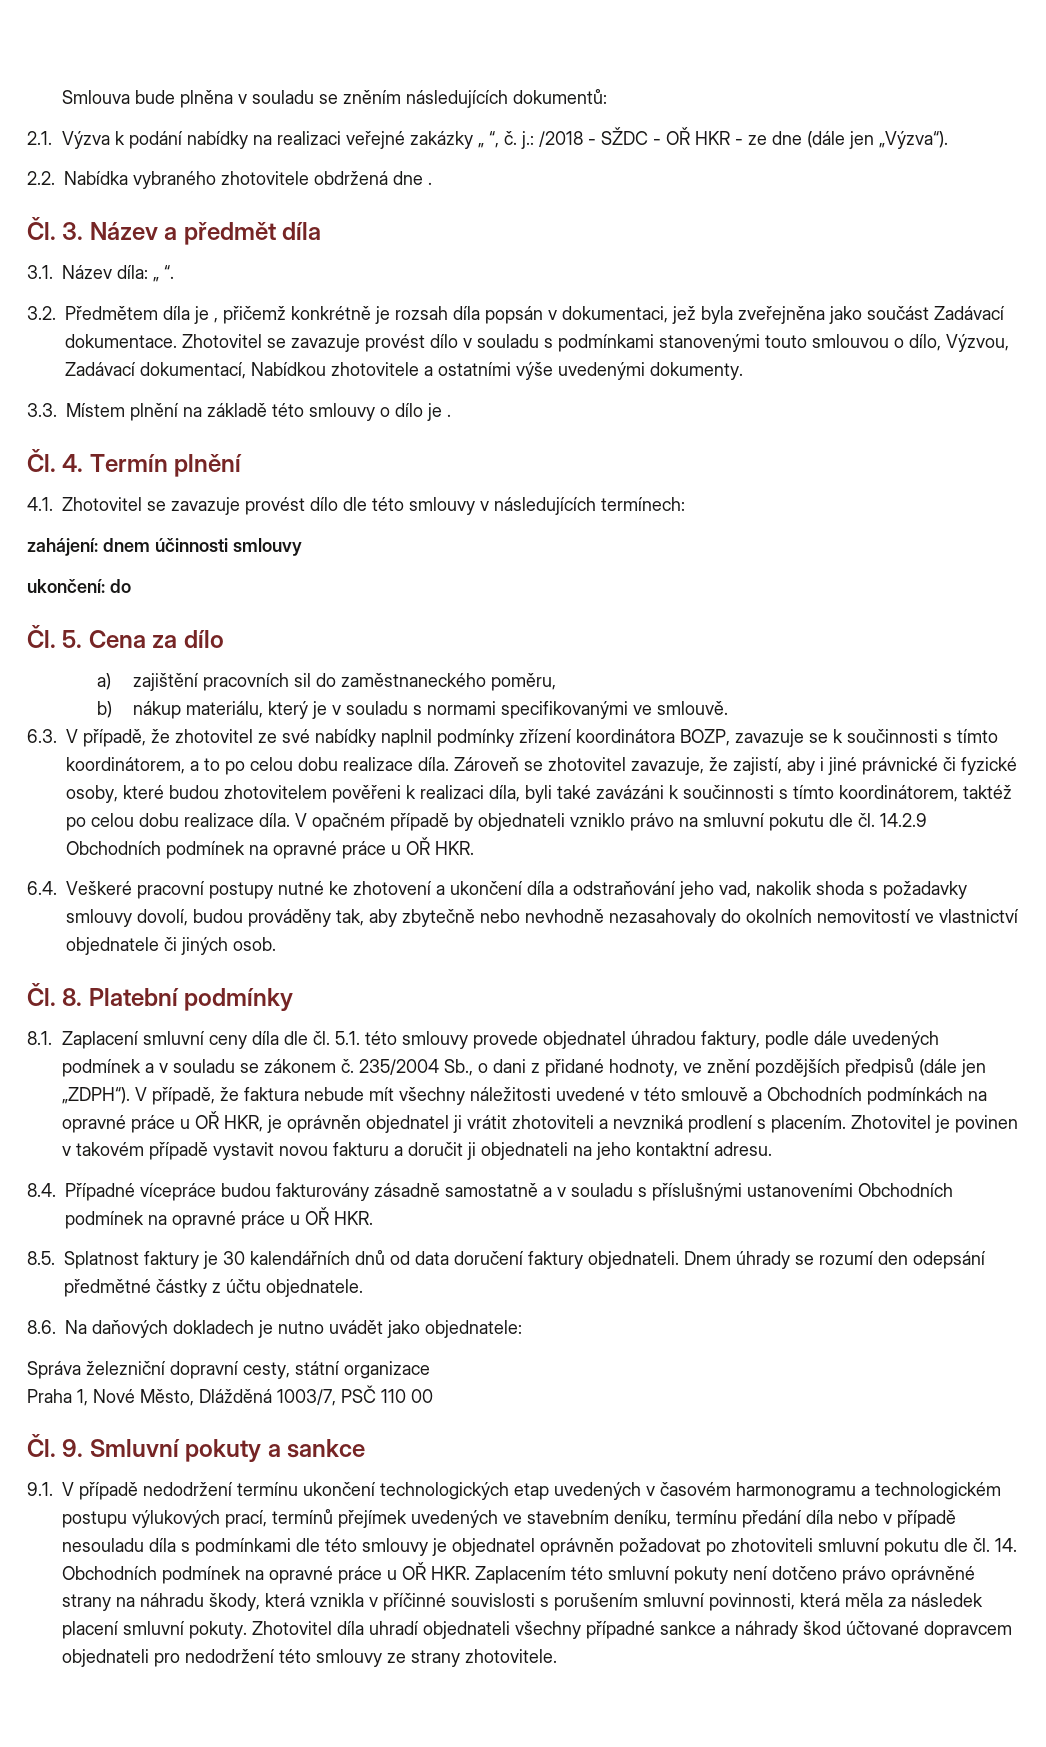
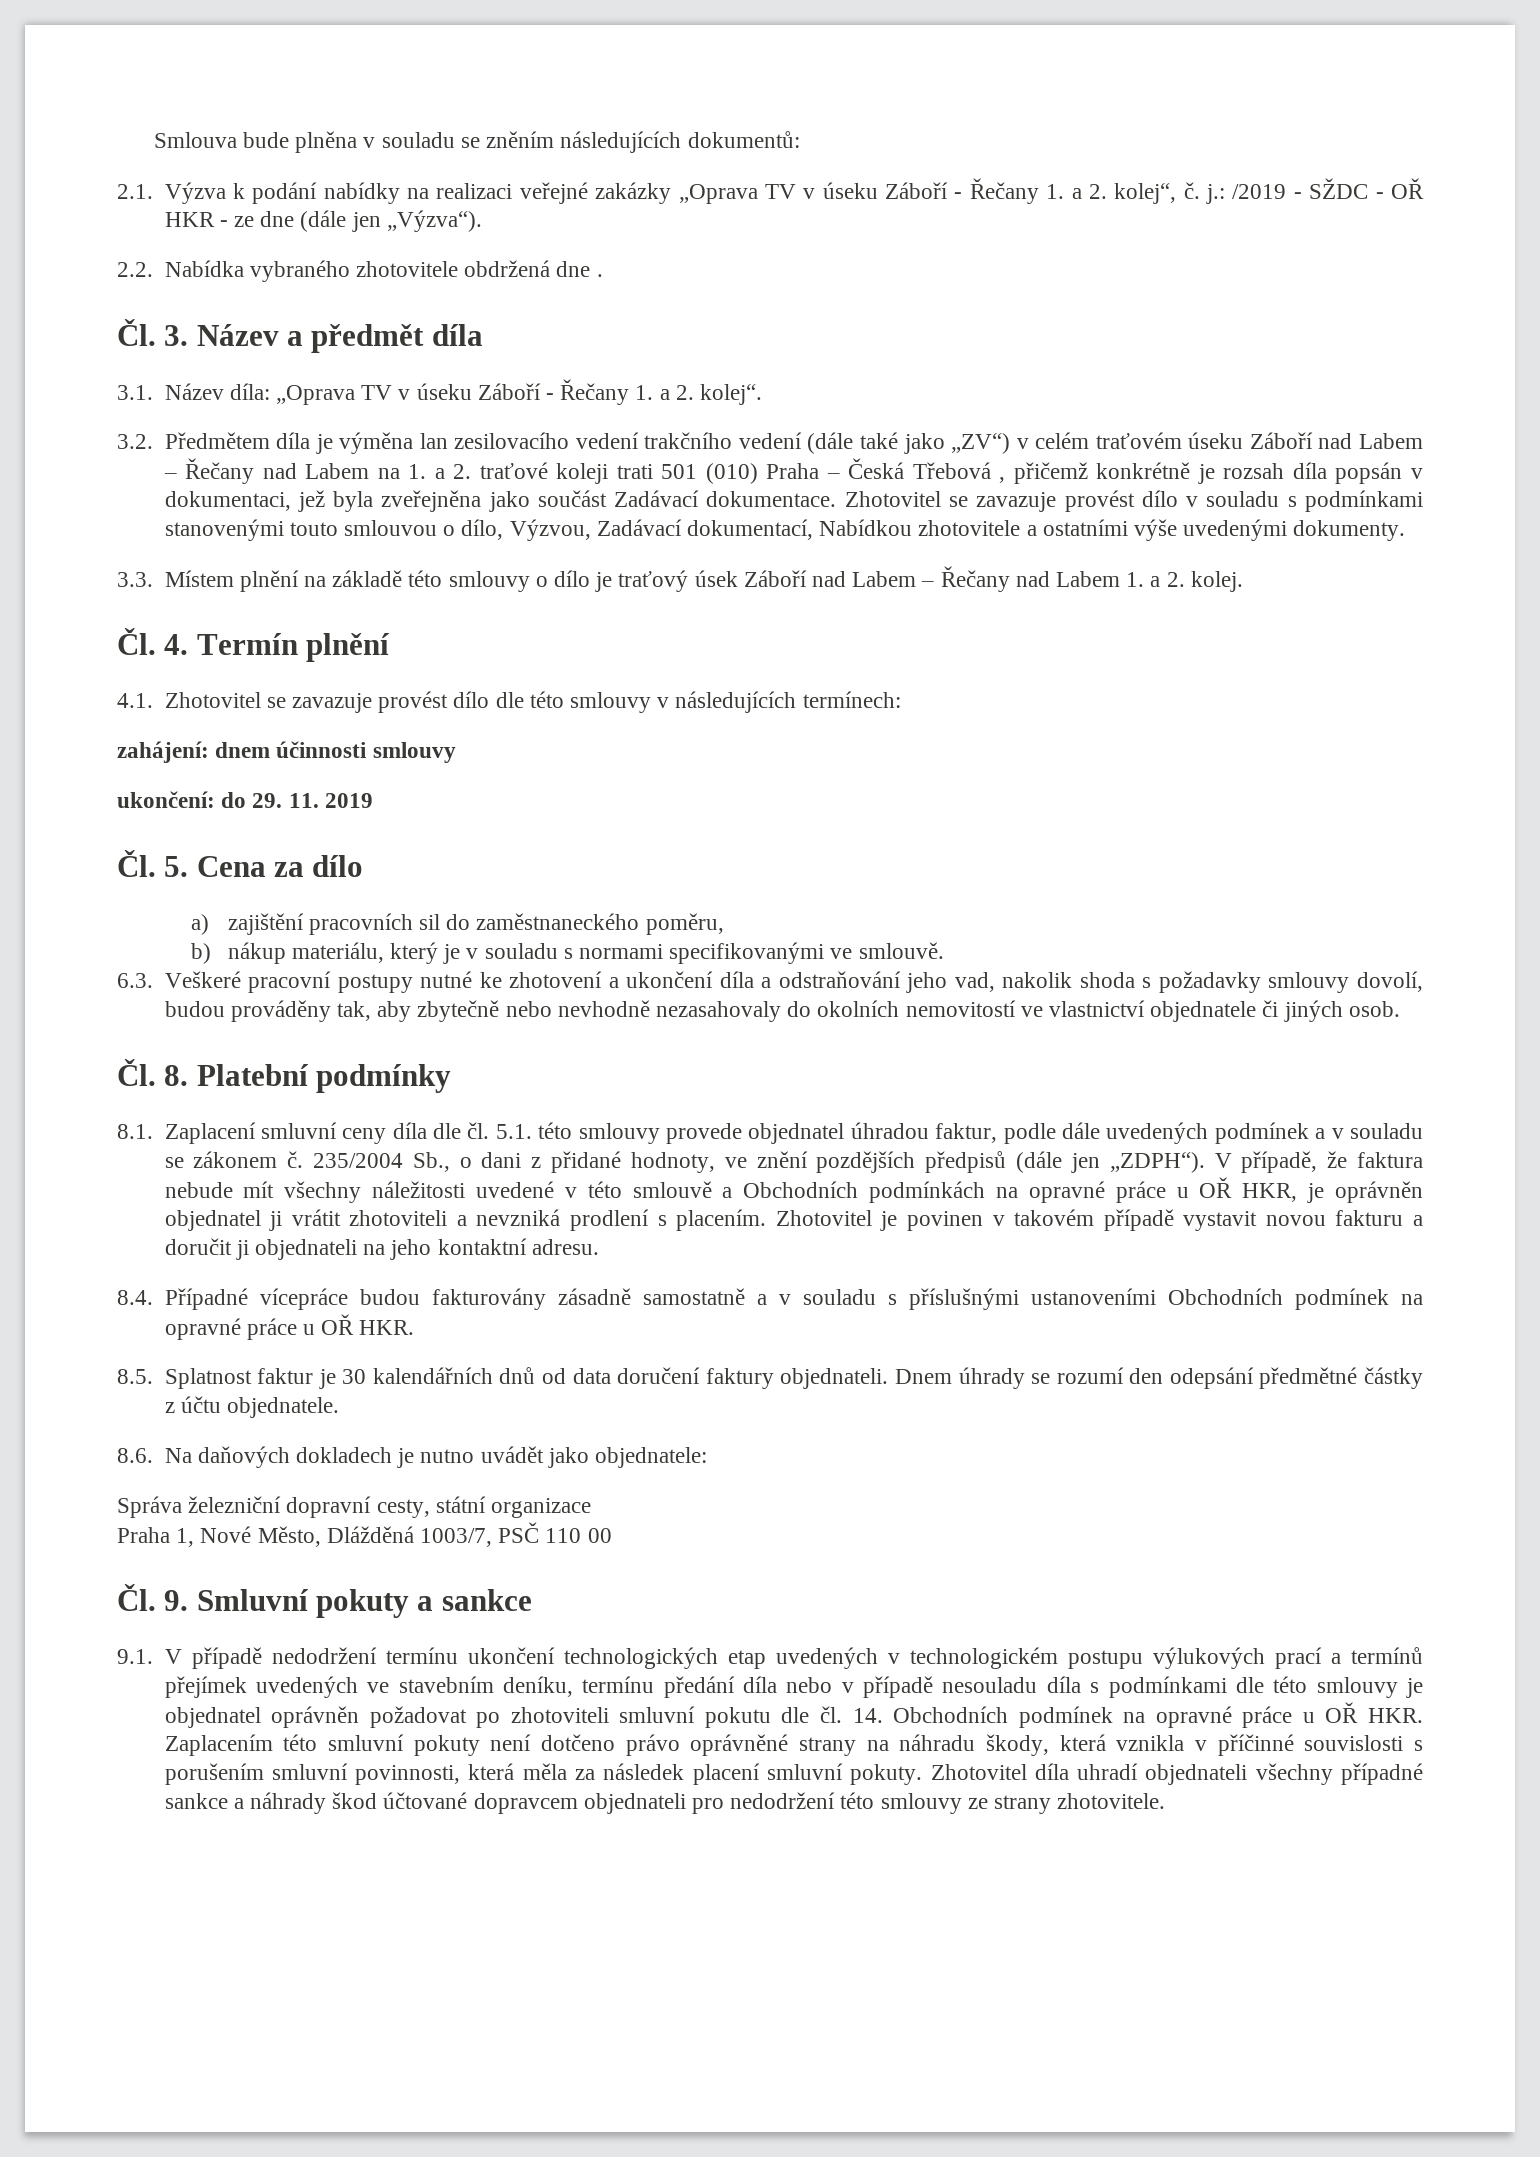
[478,131,500,148] „ “, -> [678,178,1177,204] „Oprava TV v úseku Záboří - Řečany 1. a 2. kolej“,
[539,131,584,147] /2018 -> [1232,184,1287,199] /2019
[153,265,175,282] [27,306,209,324] „ “. // 3.2. Předmětem díla je -> [275,379,763,405] [117,432,1423,454] [163,458,991,484] „Oprava TV v úseku Záboří - Řečany 1. a 2. kolej“. // 3.2. Předmětem díla je výměna lan zesilovacího vedení trakčního vedení (dále také jako „ZV“) v celém traťovém úseku Záboří nad Labem – Řečany nad Labem na 1. a 2. traťové koleji trati 501 (010) Praha – Česká Třebová
[447,414,451,417] . -> [618,566,1243,592] traťový úsek Záboří nad Labem – Řečany nad Labem 1. a 2. kolej.
(131, 586) none -> [252,793,373,808] 29. 11. 2019
[66,729,998,747] [66,757,1017,775] [66,785,1012,803] [66,813,927,831] [66,837,474,859] [27,881,57,895] V případě, že zhotovitel ze své nabídky naplnil podmínky zřízení koordinátora BOZP, zavazuje se k součinnosti s tímto koordinátorem, a to po celou dobu realizace díla. Zároveň se zhotovitel zavazuje, že zajistí, aby i jiné právnické či fyzické osoby, které budou zhotovitelem pověřeni k realizaci díla, byli také zavázáni k součinnosti s tímto koordinátorem, taktéž po celou dobu realizace díla. V opačném případě by objednateli vzniklo právo na smluvní pokutu dle čl. 14.2.9 Obchodních podmínek na opravné práce u OŘ HKR. // 6.4. -> (153, 980) none
[701,1031,761,1049] faktury, -> [935,1123,998,1143] faktur,
[144,1251,199,1269] faktury -> [257,1368,314,1384] faktur
[660,1482,871,1500] časovém harmonogramu a -> (900, 1658) none
[225,1510,268,1528] prací, -> [1274,1647,1341,1669] prací a

